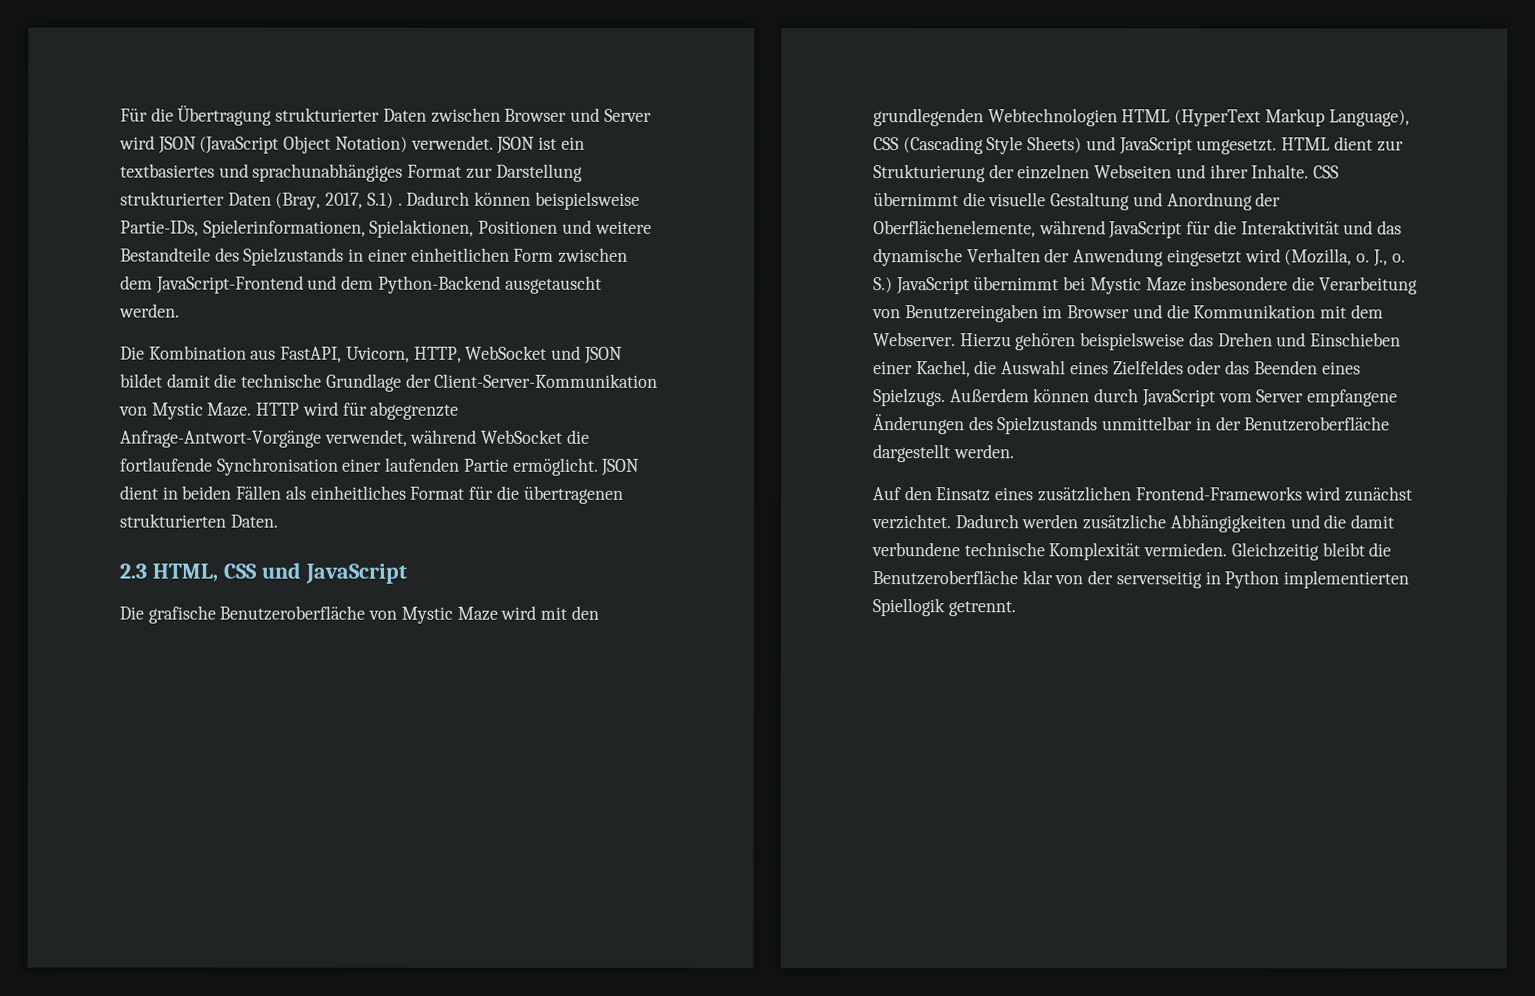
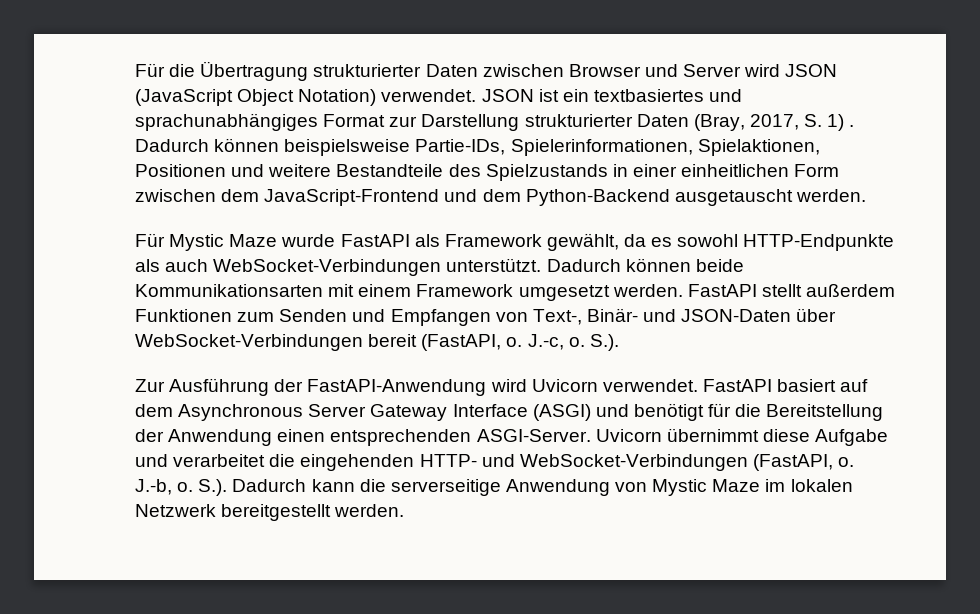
[366,192,394,209] S.1) -> [804,114,845,131] S. 1)
[120,345,623,364] [120,373,659,392] [119,401,460,420] [120,429,590,448] [120,457,641,476] [119,485,624,504] [119,513,278,528] [119,562,407,584] [119,605,599,624] [873,108,1410,127] [873,136,1404,155] [873,164,1340,183] [873,192,1282,211] [873,220,1403,239] [873,248,1406,267] [873,276,1418,295] [872,304,1384,323] [873,332,1402,351] [873,360,1361,378] [873,388,1399,407] [873,414,1391,435] [873,444,1015,463] [872,486,1414,502] [871,514,1395,533] [871,542,1392,561] [872,570,1410,589] [872,598,1016,617] Die Kombination aus FastAPI, Uvicorn, HTTP, WebSocket und JSON bildet damit die technische Grundlage der Client-Server-Kommunikation von Mystic Maze. HTTP wird für abgegrenzte Anfrage-Antwort-Vorgänge verwendet, während WebSocket die fortlaufende Synchronisation einer laufenden Partie ermöglicht. JSON dient in beiden Fällen als einheitliches Format für die übertragenen strukturierten Daten. // 2.3 HTML, CSS und JavaScript // Die grafische Benutzeroberfläche von Mystic Maze wird mit den grundlegenden Webtechnologien HTML (HyperText Markup Language), CSS (Cascading Style Sheets) und JavaScript umgesetzt. HTML dient zur Strukturierung der einzelnen Webseiten und ihrer Inhalte. CSS übernimmt die visuelle Gestaltung und Anordnung der Oberflächenelemente, während JavaScript für die Interaktivität und das dynamische Verhalten der Anwendung eingesetzt wird (Mozilla, o. J., o. S.) JavaScript übernimmt bei Mystic Maze insbesondere die Verarbeitung von Benutzereingaben im Browser und die Kommunikation mit dem Webserver. Hierzu gehören beispielsweise das Drehen und Einschieben einer Kachel, die Auswahl eines Zielfeldes oder das Beenden eines Spielzugs. Außerdem können durch JavaScript vom Server empfangene Änderungen des Spielzustands unmittelbar in der Benutzeroberfläche dargestellt werden. // Auf den Einsatz eines zusätzlichen Frontend-Frameworks wird zunächst verzichtet. Dadurch werden zusätzliche Abhängigkeiten und die damit verbundene technische Komplexität vermieden. Gleichzeitig bleibt die Benutzeroberfläche klar von der serverseitig in Python implementierten Spiellogik getrennt. -> [135,233,895,251] [135,258,744,276] [135,284,896,301] [135,308,837,326] [135,334,619,351] [135,378,869,396] [135,403,884,421] [135,428,889,446] [135,454,855,471] [135,479,853,496] [135,504,405,521] Für Mystic Maze wurde FastAPI als Framework gewählt, da es sowohl HTTP-Endpunkte als auch WebSocket-Verbindungen unterstützt. Dadurch können beide Kommunikationsarten mit einem Framework umgesetzt werden. FastAPI stellt außerdem Funktionen zum Senden und Empfangen von Text-, Binär- und JSON-Daten über WebSocket-Verbindungen bereit (FastAPI, o. J.-c, o. S.). // Zur Ausführung der FastAPI-Anwendung wird Uvicorn verwendet. FastAPI basiert auf dem Asynchronous Server Gateway Interface (ASGI) und benötigt für die Bereitstellung der Anwendung einen entsprechenden ASGI-Server. Uvicorn übernimmt diese Aufgabe und verarbeitet die eingehenden HTTP- und WebSocket-Verbindungen (FastAPI, o. J.-b, o. S.). Dadurch kann die serverseitige Anwendung von Mystic Maze im lokalen Netzwerk bereitgestellt werden.

